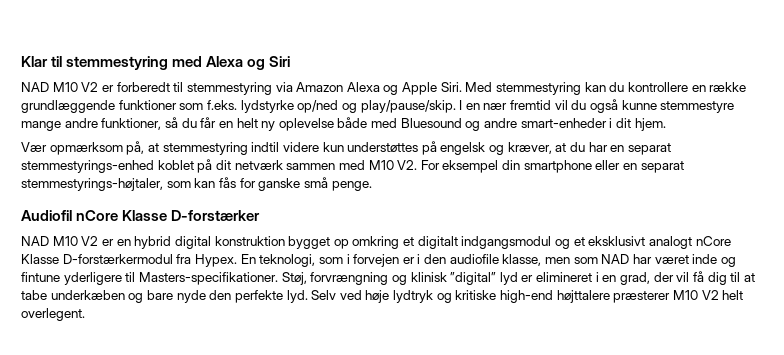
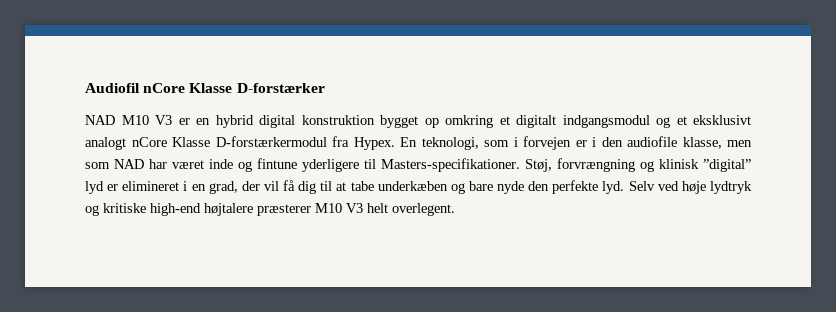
[21,56,291,70] [21,82,747,95] [21,99,735,113] [21,117,666,131] [21,141,671,155] [21,159,684,173] [21,177,372,191] Klar til stemmestyring med Alexa og Siri // NAD M10 V2 er forberedt til stemmestyring via Amazon Alexa og Apple Siri. Med stemmestyring kan du kontrollere en række grundlæggende funktioner som f.eks. lydstyrke op/ned og play/pause/skip. I en nær fremtid vil du også kunne stemmestyre mange andre funktioner, så du får en helt ny oplevelse både med Bluesound og andre smart-enheder i dit hjem. // Vær opmærksom på, at stemmestyring indtil videre kun understøttes på engelsk og kræver, at du har en separat stemmestyrings-enhed koblet på dit netværk sammen med M10 V2. For eksempel din smartphone eller en separat stemmestyrings-højtaler, som kan fås for ganske små penge. // -> (85, 88) none
[81,236,99,246] V2 -> [155,115,172,125] V3
[556,290,610,303] højttalere -> [204,203,253,216] højtalere
[701,290,719,300] V2 -> [346,203,363,213] V3

